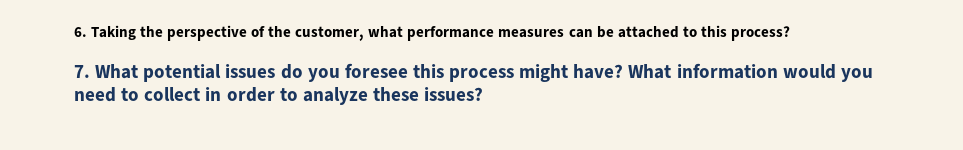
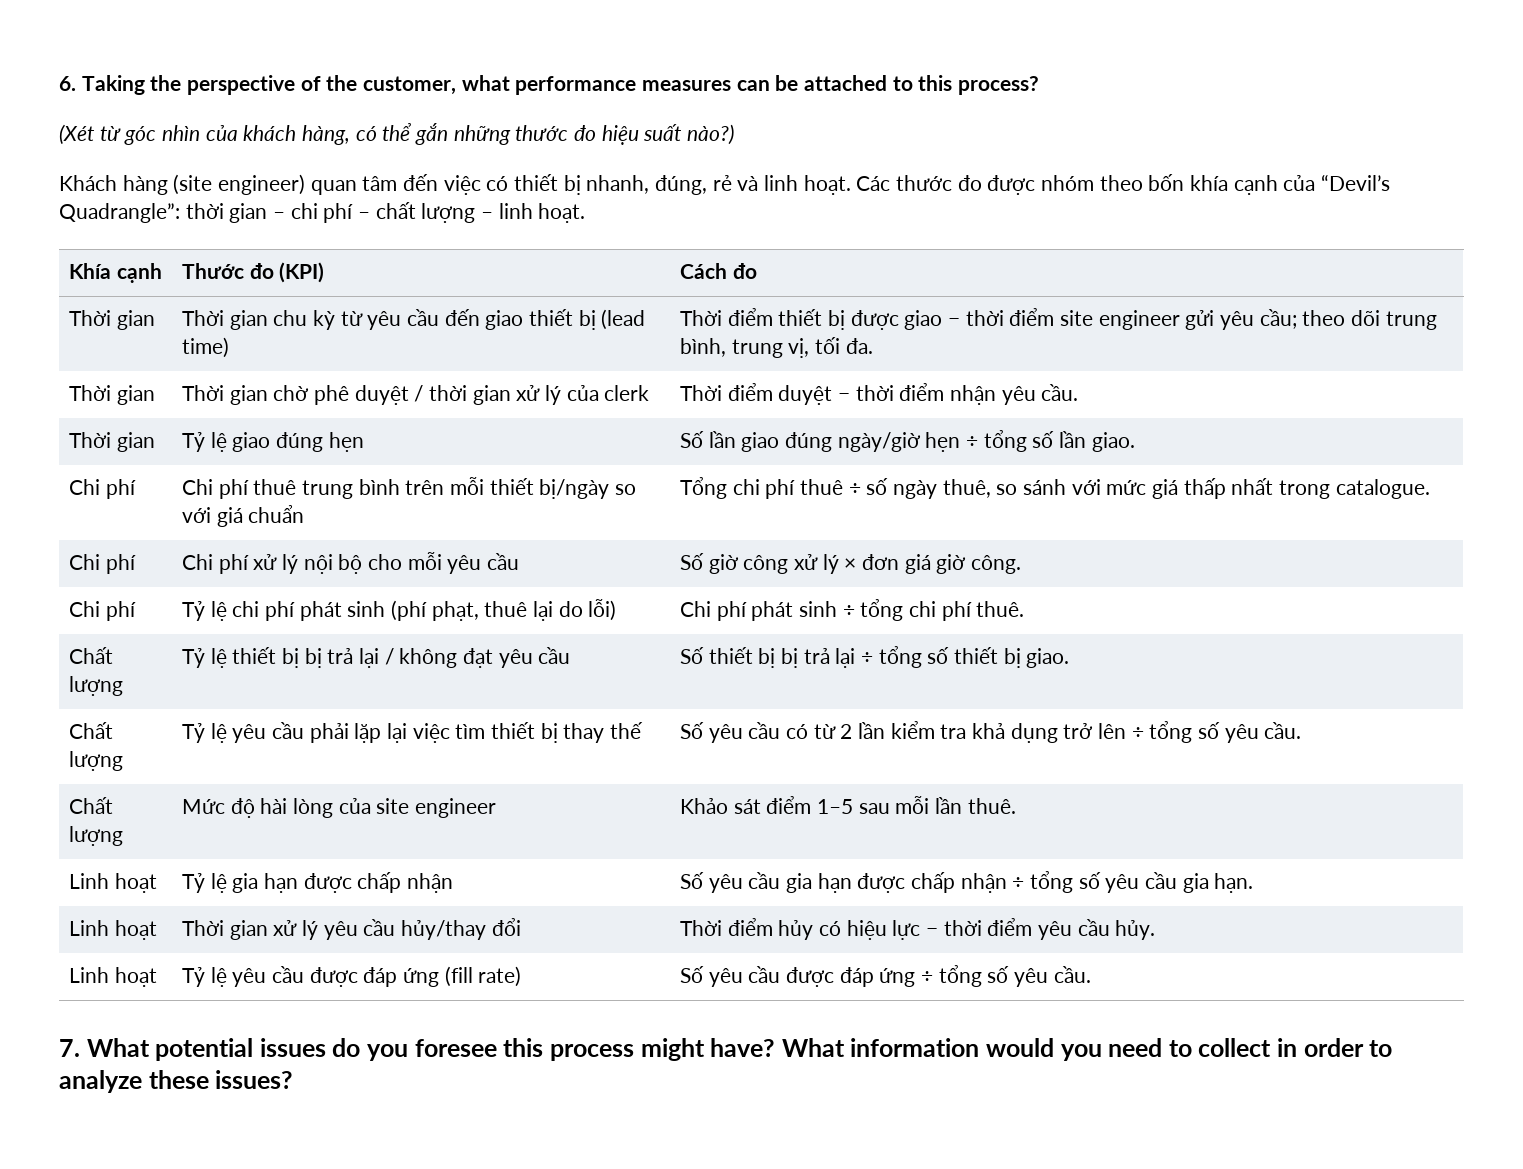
(790, 33) none -> [59,123,735,145] [59,174,1391,195] [59,202,586,223] [69,263,162,283] [182,262,325,283] [680,263,757,279] [69,310,155,330] [182,309,646,330] [182,337,230,358] [680,308,1437,330] [680,337,873,358] [69,385,155,405] [182,385,650,405] [680,383,1079,405] [69,432,155,452] [182,432,364,452] [680,430,1135,452] [69,479,136,499] [182,477,637,499] [182,505,305,527] [680,477,1430,499] [69,554,136,574] [182,552,520,574] [680,553,1022,574] [69,601,136,621] [182,599,617,621] [680,599,1025,621] [69,647,114,664] [69,676,124,696] [182,647,571,668] [680,646,1070,668] [69,722,114,739] [69,751,124,771] [182,722,644,743] [680,721,1302,743] [69,797,114,814] [69,826,124,846] [182,798,497,818] [680,796,1016,814] [69,873,157,893] [182,872,454,893] [680,871,1254,893] [69,920,157,940] [182,918,521,940] [680,918,1156,940] [69,967,157,987] [182,966,522,987] [680,965,1091,987] // (Xét từ góc nhìn của khách hàng, có thể gắn những thước đo hiệu suất nào?) // Khách hàng (site engineer) quan tâm đến việc có thiết bị nhanh, đúng, rẻ và linh hoạt. Các thước đo được nhóm theo bốn khía cạnh của “Devil’s Quadrangle”: thời gian – chi phí – chất lượng – linh hoạt. // Khía cạnh | Thước đo (KPI) | Cách đo // Thời gian | Thời gian chu kỳ từ yêu cầu đến giao thiết bị (lead time) | Thời điểm thiết bị được giao − thời điểm site engineer gửi yêu cầu; theo dõi trung bình, trung vị, tối đa. // Thời gian | Thời gian chờ phê duyệt / thời gian xử lý của clerk | Thời điểm duyệt − thời điểm nhận yêu cầu. // Thời gian | Tỷ lệ giao đúng hẹn | Số lần giao đúng ngày/giờ hẹn ÷ tổng số lần giao. // Chi phí | Chi phí thuê trung bình trên mỗi thiết bị/ngày so với giá chuẩn | Tổng chi phí thuê ÷ số ngày thuê, so sánh với mức giá thấp nhất trong catalogue. // Chi phí | Chi phí xử lý nội bộ cho mỗi yêu cầu | Số giờ công xử lý × đơn giá giờ công. // Chi phí | Tỷ lệ chi phí phát sinh (phí phạt, thuê lại do lỗi) | Chi phí phát sinh ÷ tổng chi phí thuê. // Chất lượng | Tỷ lệ thiết bị bị trả lại / không đạt yêu cầu | Số thiết bị bị trả lại ÷ tổng số thiết bị giao. // Chất lượng | Tỷ lệ yêu cầu phải lặp lại việc tìm thiết bị thay thế | Số yêu cầu có từ 2 lần kiểm tra khả dụng trở lên ÷ tổng số yêu cầu. // Chất lượng | Mức độ hài lòng của site engineer | Khảo sát điểm 1–5 sau mỗi lần thuê. // Linh hoạt | Tỷ lệ gia hạn được chấp nhận | Số yêu cầu gia hạn được chấp nhận ÷ tổng số yêu cầu gia hạn. // Linh hoạt | Thời gian xử lý yêu cầu hủy/thay đổi | Thời điểm hủy có hiệu lực − thời điểm yêu cầu hủy. // Linh hoạt | Tỷ lệ yêu cầu được đáp ứng (fill rate) | Số yêu cầu được đáp ứng ÷ tổng số yêu cầu.

